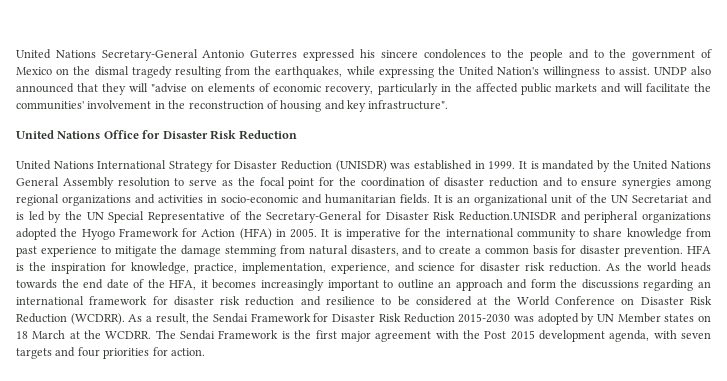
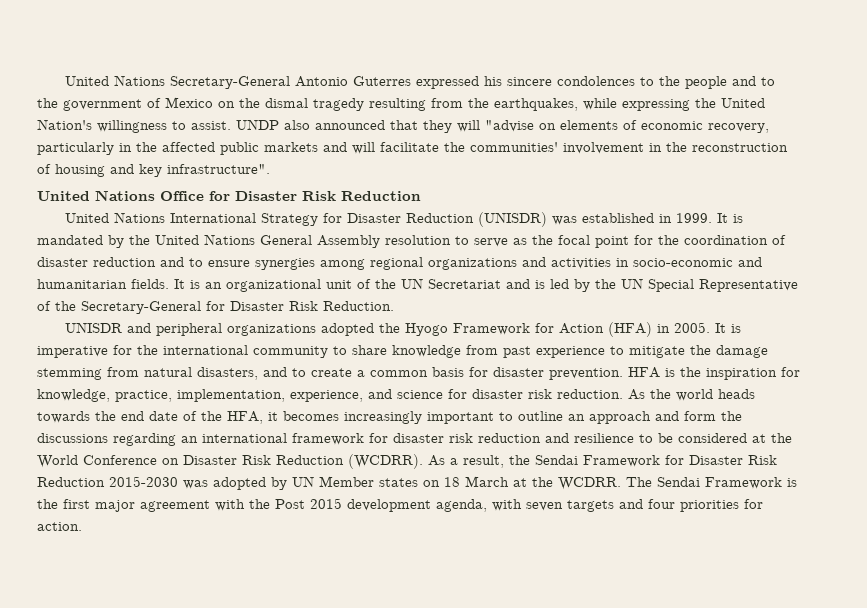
[458,211,557,221] Reduction.UNISDR -> [323,301,394,311] [64,322,122,333] Reduction. // UNISDR

